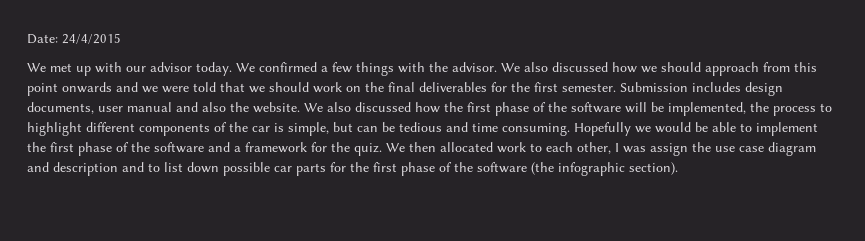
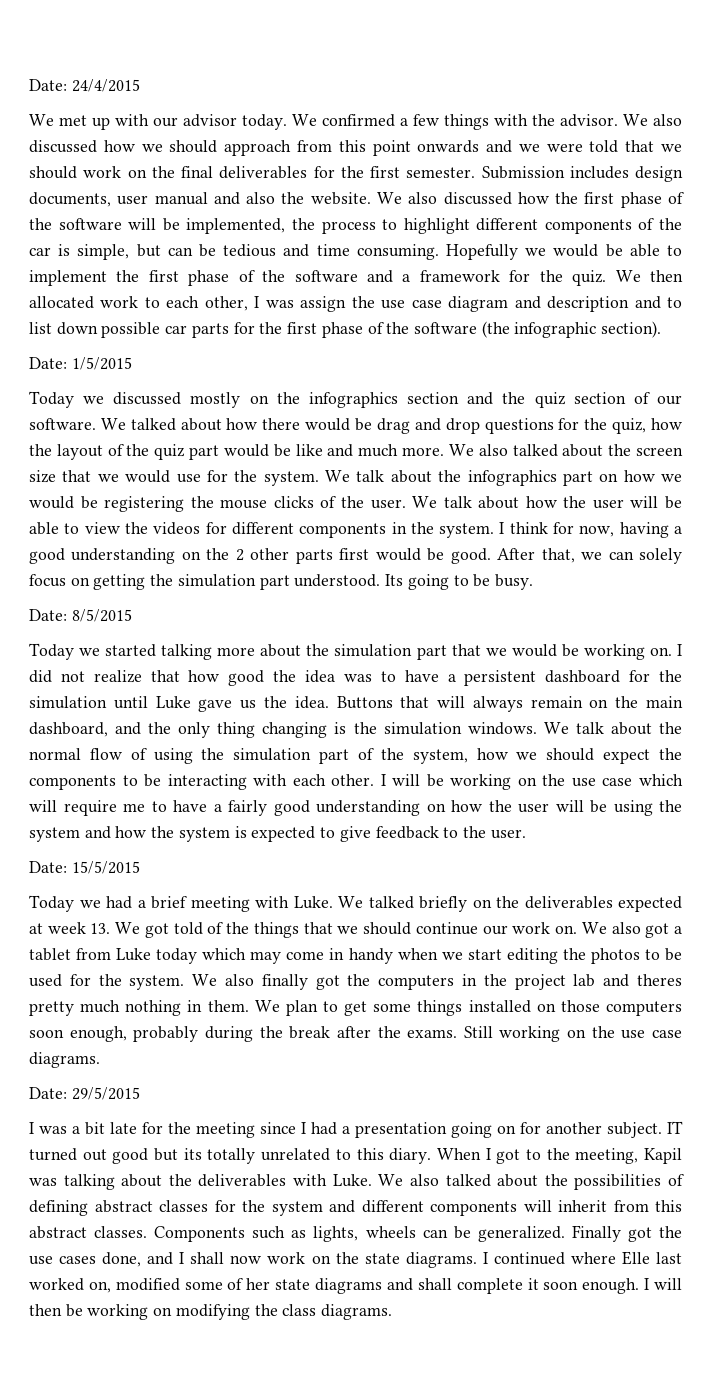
(678, 168) none -> [29,357,132,370] [29,391,682,408] [29,418,683,434] [29,444,684,460] [29,470,682,486] [29,496,682,512] [29,522,682,538] [29,548,682,564] [29,574,533,590] [29,609,132,622] [29,643,683,660] [29,670,683,686] [29,696,684,712] [29,722,683,738] [29,748,682,764] [29,774,684,790] [29,800,682,816] [29,826,526,842] [29,861,140,874] [29,895,682,912] [29,922,682,938] [29,948,682,964] [29,974,682,990] [29,1000,682,1016] [29,1026,682,1042] [29,1052,100,1068] [29,1087,140,1100] [29,1121,683,1138] [29,1148,682,1164] [29,1174,685,1190] [29,1200,682,1216] [29,1225,682,1242] [29,1251,682,1268] [29,1278,683,1294] [29,1304,393,1320] // Date: 1/5/2015 // Today we discussed mostly on the infographics section and the quiz section of our software. We talked about how there would be drag and drop questions for the quiz, how the layout of the quiz part would be like and much more. We also talked about the screen size that we would use for the system. We talk about the infographics part on how we would be registering the mouse clicks of the user. We talk about how the user will be able to view the videos for different components in the system. I think for now, having a good understanding on the 2 other parts first would be good. After that, we can solely focus on getting the simulation part understood. Its going to be busy. // Date: 8/5/2015 // Today we started talking more about the simulation part that we would be working on. I did not realize that how good the idea was to have a persistent dashboard for the simulation until Luke gave us the idea. Buttons that will always remain on the main dashboard, and the only thing changing is the simulation windows. We talk about the normal flow of using the simulation part of the system, how we should expect the components to be interacting with each other. I will be working on the use case which will require me to have a fairly good understanding on how the user will be using the system and how the system is expected to give feedback to the user. // Date: 15/5/2015 // Today we had a brief meeting with Luke. We talked briefly on the deliverables expected at week 13. We got told of the things that we should continue our work on. We also got a tablet from Luke today which may come in handy when we start editing the photos to be used for the system. We also finally got the computers in the project lab and theres pretty much nothing in them. We plan to get some things installed on those computers soon enough, probably during the break after the exams. Still working on the use case diagrams. // Date: 29/5/2015 // I was a bit late for the meeting since I had a presentation going on for another subject. IT turned out good but its totally unrelated to this diary. When I got to the meeting, Kapil was talking about the deliverables with Luke. We also talked about the possibilities of defining abstract classes for the system and different components will inherit from this abstract classes. Components such as lights, wheels can be generalized. Finally got the use cases done, and I shall now work on the state diagrams. I continued where Elle last worked on, modified some of her state diagrams and shall complete it soon enough. I will then be working on modifying the class diagrams.

